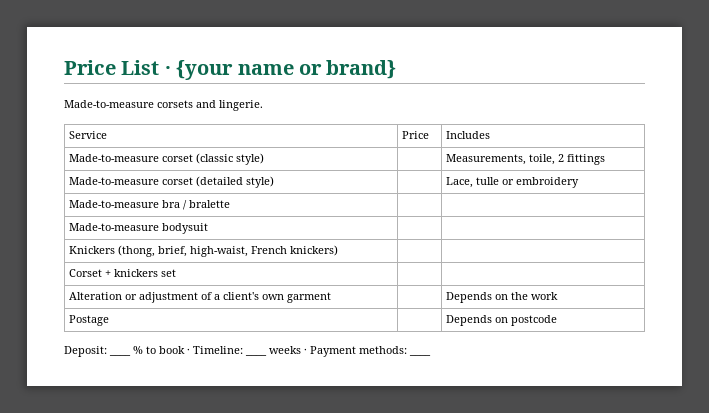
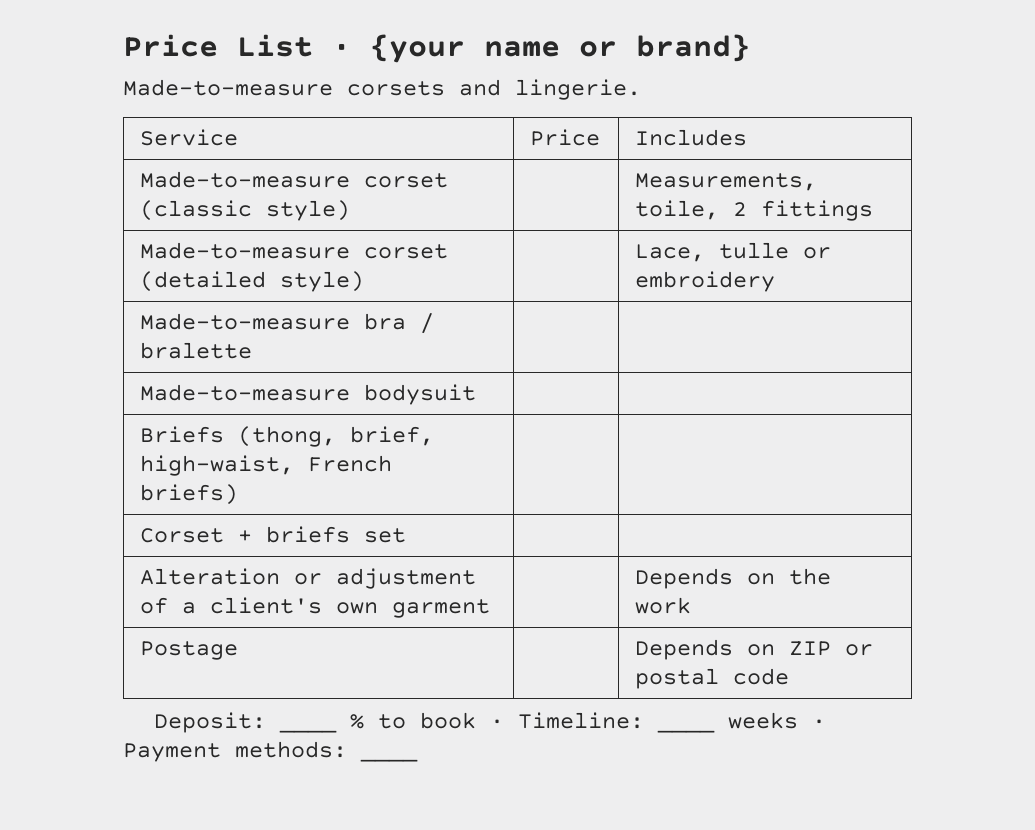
[68,246,115,254] Knickers -> [139,426,224,443] Briefs
[289,245,338,256] knickers) -> [139,484,238,505] briefs)
[113,269,158,277] knickers -> [265,526,350,543] briefs
[510,315,557,326] postcode -> [788,641,873,656] [634,668,789,689] ZIP or postal code

